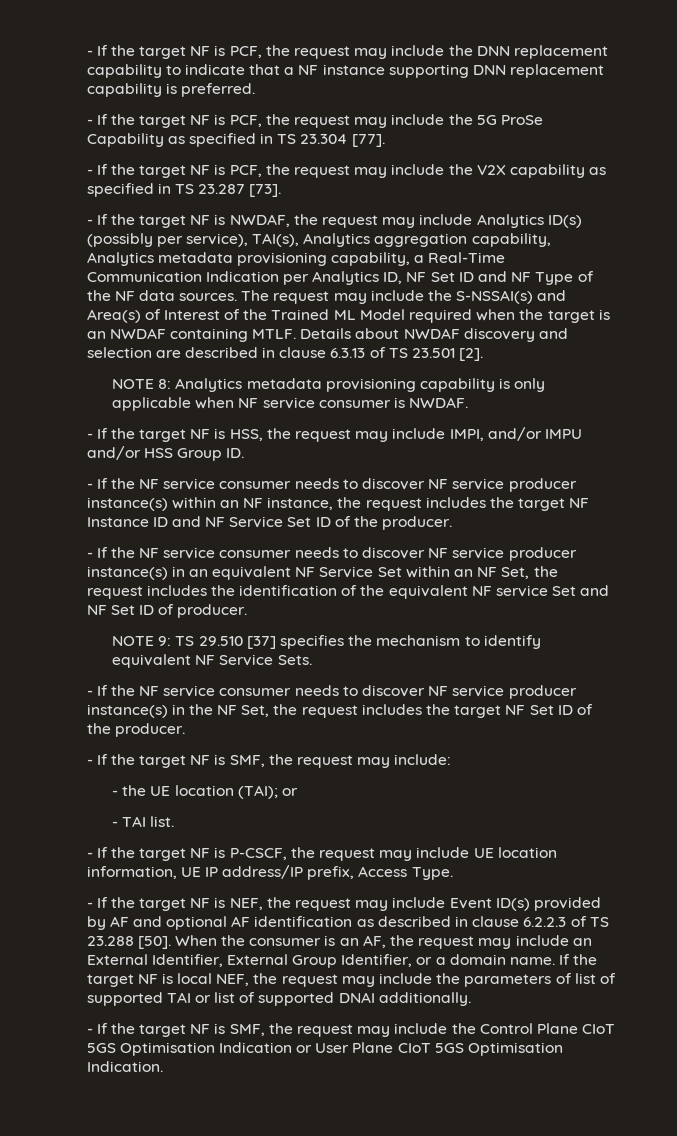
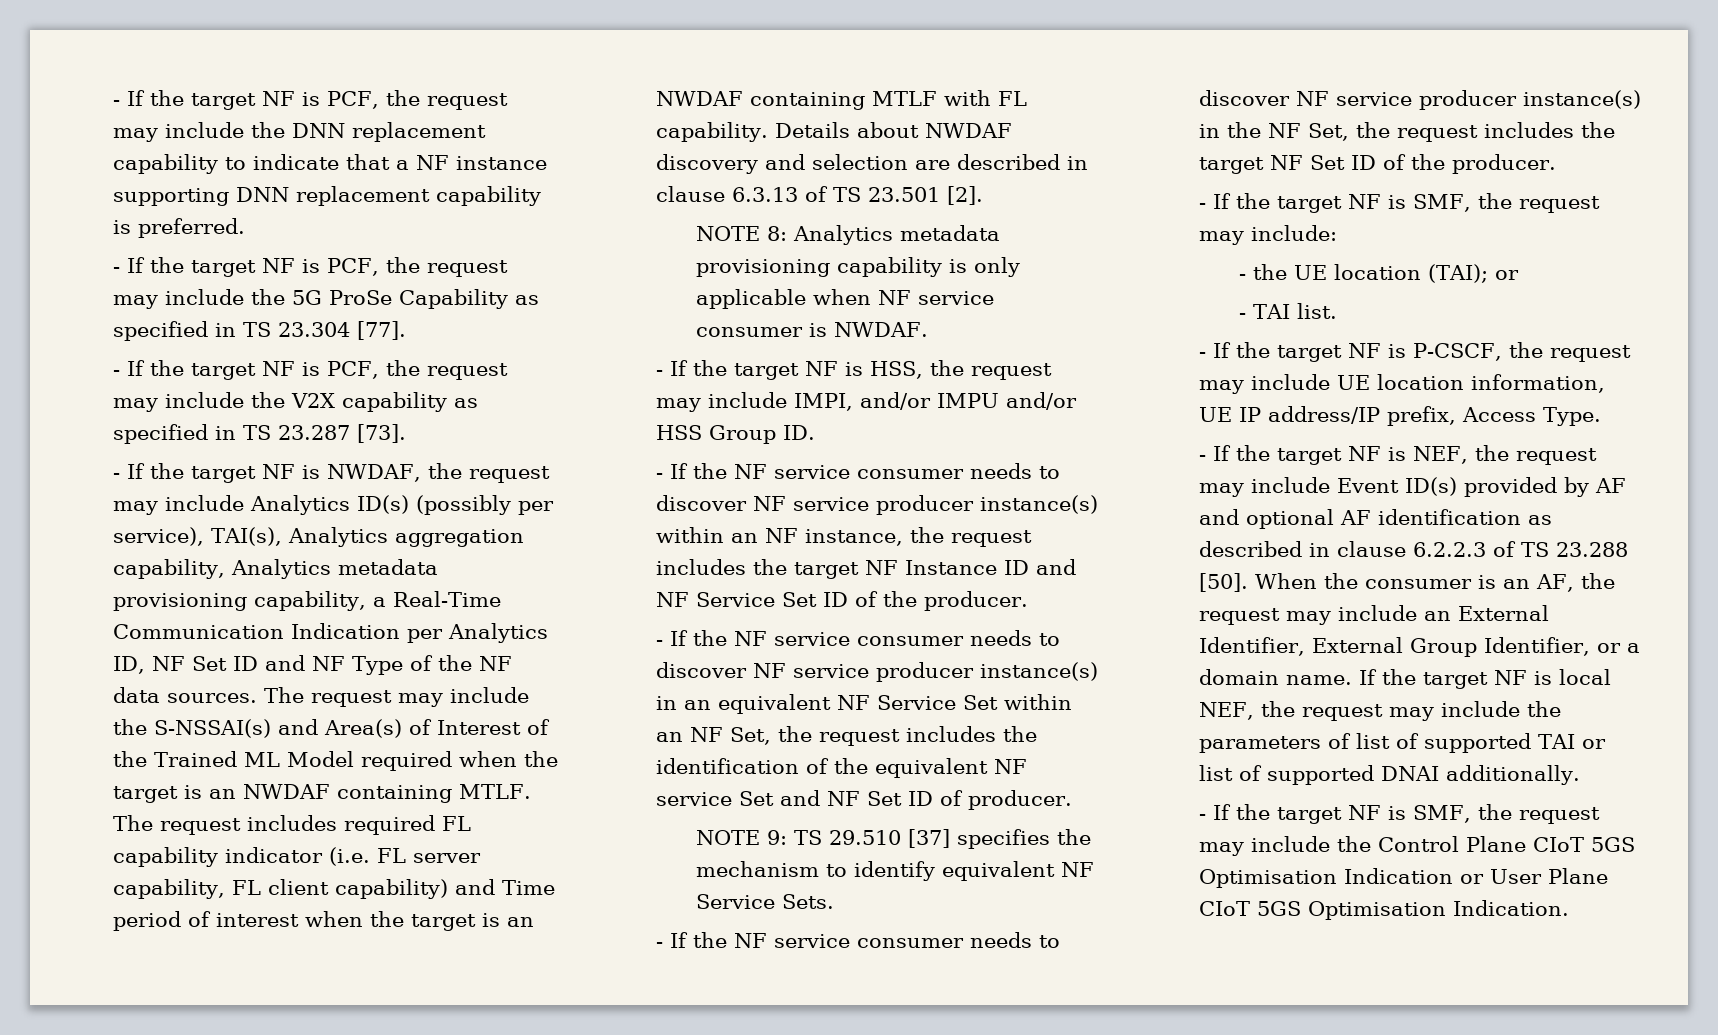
(297, 334) none -> [113,815,472,835] [113,847,482,867] [113,879,556,899] [113,911,535,931] [656,90,1028,110] [656,122,769,142] The request includes required FL capability indicator (i.e. FL server capability, FL client capability) and Time period of interest when the target is an NWDAF containing MTLF with FL capability.

